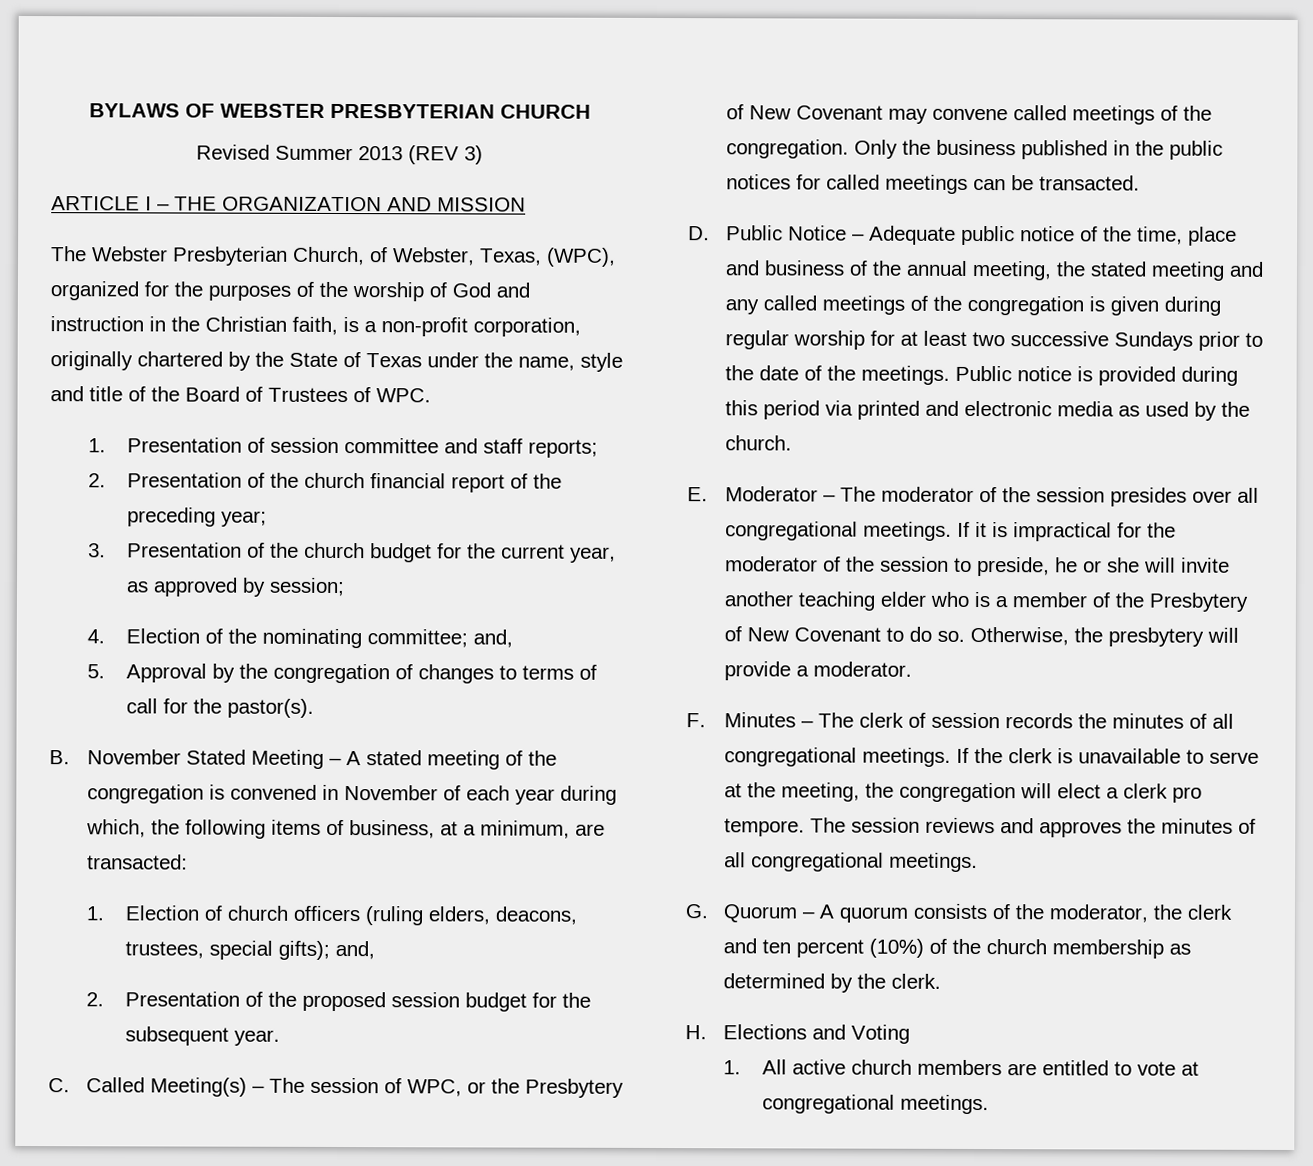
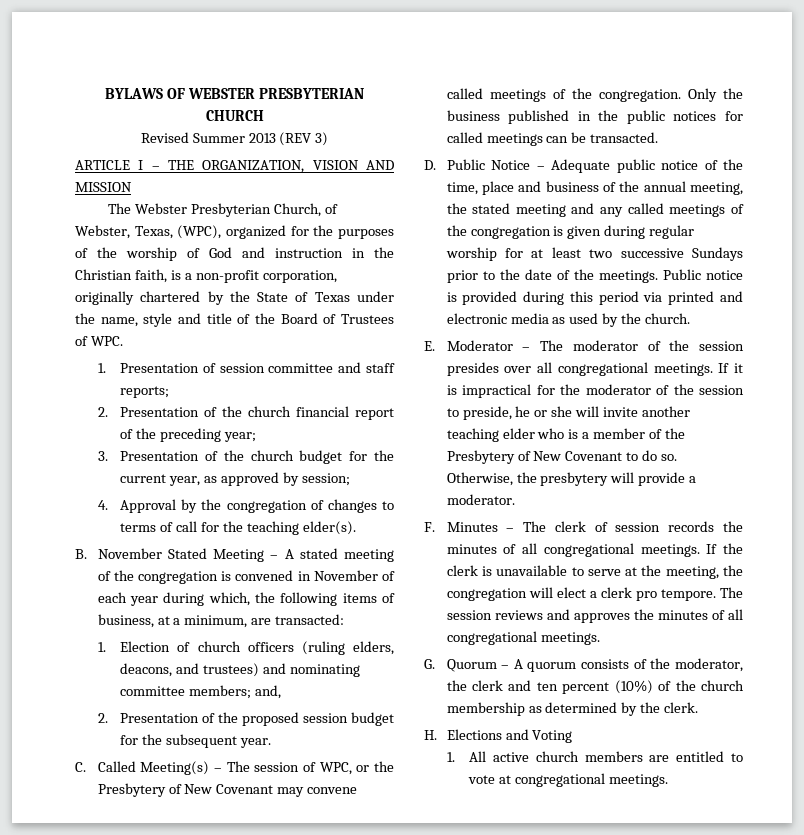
[222,196,382,212] ORGANIZATION -> [202,160,359,173] ORGANIZATION, VISION
[125,628,513,649] [87,664,106,679] Election of the nominating committee; and, // 5. -> (108, 505) none
[226,698,314,718] pastor(s). -> [246,521,356,535] teaching elder(s).
[124,940,330,960] trustees, special gifts); -> [176,663,360,677] [120,685,252,699] and trustees) and nominating committee members;

